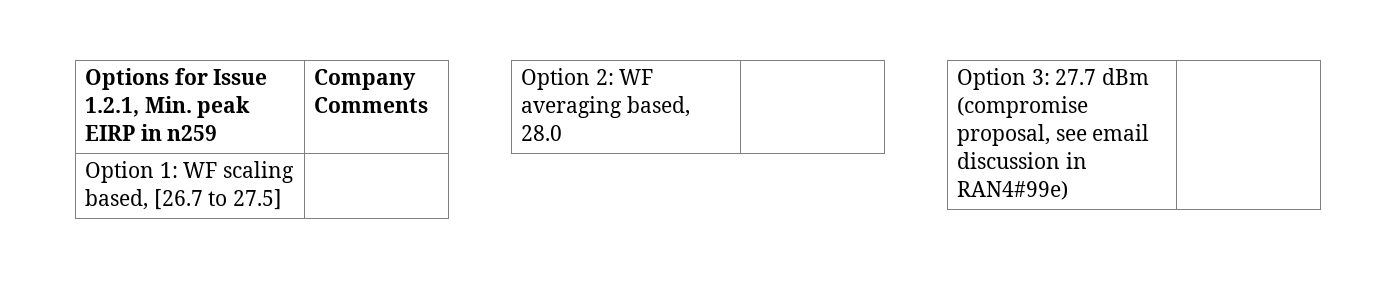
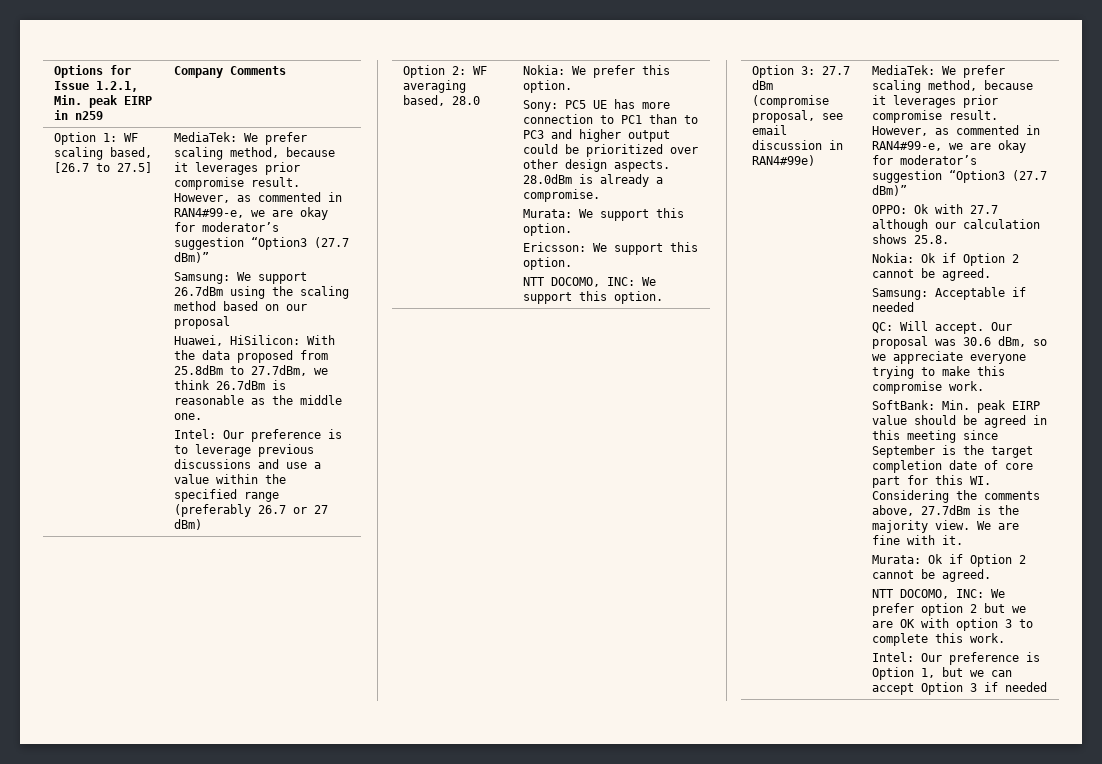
(282, 199) none -> [173,132,307,145] [173,147,335,160] [173,162,300,175] [173,177,300,190] [173,192,342,203] [173,207,328,220] [173,222,279,232] [173,237,349,250] [173,252,209,263] [173,272,307,284] [173,286,349,299] [173,301,307,311] [173,316,230,329] [173,335,335,346] [173,350,328,363] [173,365,328,376] [173,380,286,390] [173,395,342,405] [173,413,202,420] [173,429,342,442] [173,444,314,457] [173,459,321,469] [173,474,286,484] [173,489,279,502] [173,504,328,517] [173,519,202,530] MediaTek: We prefer scaling method, because it leverages prior compromise result. However, as commented in RAN4#99-e, we are okay for moderator’s suggestion “Option3 (27.7 dBm)” // Samsung: We support 26.7dBm using the scaling method based on our proposal // Huawei, HiSilicon: With the data proposed from 25.8dBm to 27.7dBm, we think 26.7dBm is reasonable as the middle one. // Intel: Our preference is to leverage previous discussions and use a value within the specified range (preferably 26.7 or 27 dBm)
(562, 133) none -> [522,65,670,78] [522,80,572,93] [522,99,670,112] [522,114,698,124] [522,129,670,142] [522,144,698,157] [522,159,670,172] [522,174,663,187] [522,189,600,202] [522,208,684,221] [522,223,572,236] [522,242,698,255] [522,257,572,270] [522,277,656,287] [522,291,663,304] Nokia: We prefer this option. // Sony: PC5 UE has more connection to PC1 than to PC3 and higher output could be prioritized over other design aspects. 28.0dBm is already a compromise. // Murata: We support this option. // Ericsson: We support this option. // NTT DOCOMO, INC: We support this option.
(1068, 190) none -> [871,65,1005,78] [871,80,1033,93] [871,95,998,108] [871,110,998,123] [871,125,1040,136] [871,140,1026,153] [871,155,977,165] [871,170,1047,183] [871,185,907,196] [871,204,998,214] [871,219,1040,232] [871,234,949,244] [871,253,1019,266] [871,268,991,281] [871,287,1026,300] [871,302,914,312] [871,321,1012,334] [871,336,1047,349] [871,351,1026,364] [871,366,1005,379] [871,381,984,394] [871,400,1040,413] [871,415,1047,428] [871,430,998,443] [871,445,1033,458] [871,460,1033,473] [871,475,991,488] [871,490,1040,503] [871,505,1019,516] [871,520,1019,533] [871,535,963,545] [871,554,1026,567] [871,569,991,582] [871,589,1005,599] [871,603,1026,616] [871,618,1033,631] [871,633,1005,646] [871,652,1040,665] [871,667,1012,680] [871,682,1047,695] MediaTek: We prefer scaling method, because it leverages prior compromise result. However, as commented in RAN4#99-e, we are okay for moderator’s suggestion “Option3 (27.7 dBm)” // OPPO: Ok with 27.7 although our calculation shows 25.8. // Nokia: Ok if Option 2 cannot be agreed. // Samsung: Acceptable if needed // QC: Will accept. Our proposal was 30.6 dBm, so we appreciate everyone trying to make this compromise work. // SoftBank: Min. peak EIRP value should be agreed in this meeting since September is the target completion date of core part for this WI. Considering the comments above, 27.7dBm is the majority view. We are fine with it. // Murata: Ok if Option 2 cannot be agreed. // NTT DOCOMO, INC: We prefer option 2 but we are OK with option 3 to complete this work. // Intel: Our preference is Option 1, but we can accept Option 3 if needed

